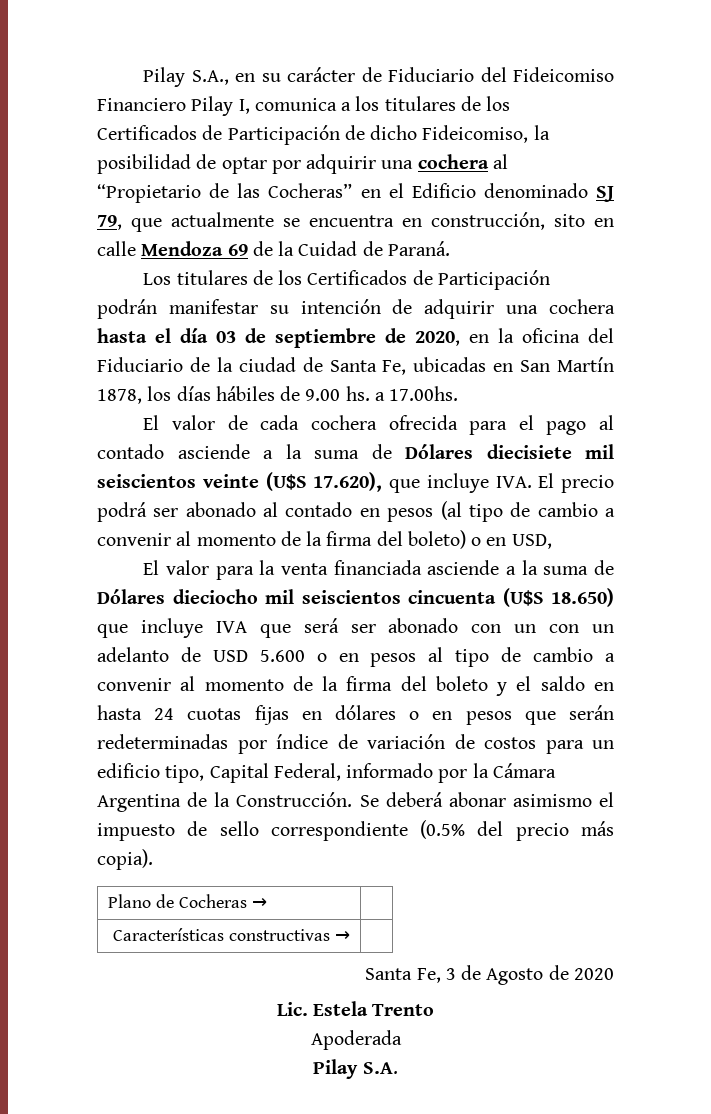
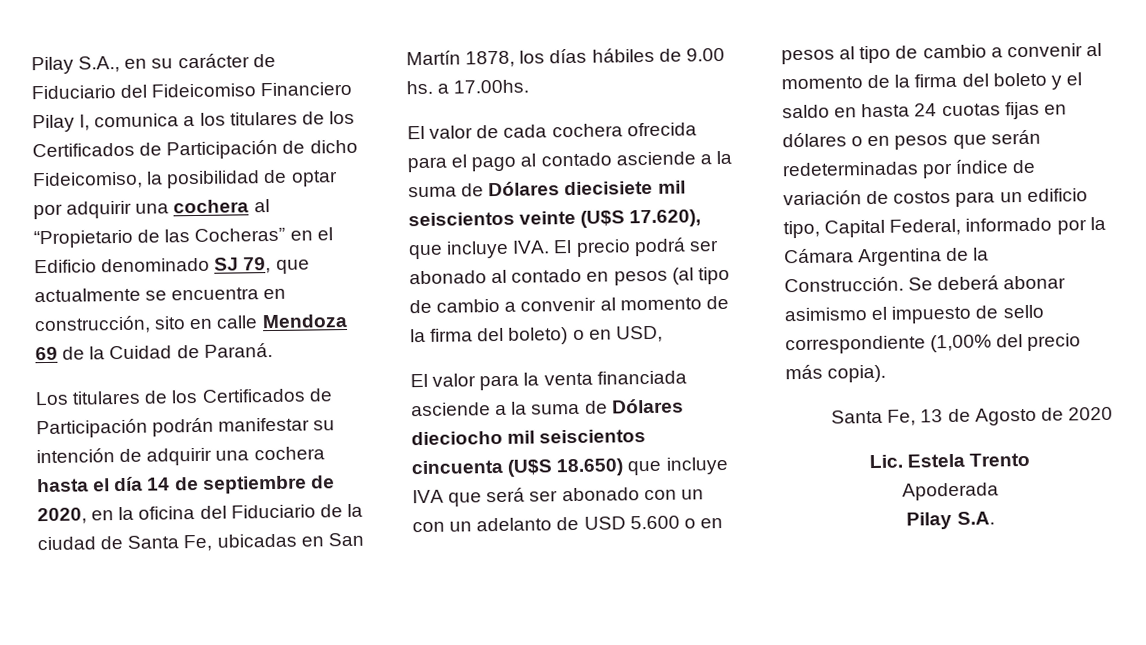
[216,331,236,343] 03 -> [147,477,171,491] 14
[420,820,466,839] (0.5% -> [930,334,993,353] (1,00%
[108,894,267,908] [113,928,350,941] [365,968,456,983] // Plano de Cocheras → | // Características constructivas → | // Santa Fe, 3 -> [831,409,944,426] // Santa Fe, 13

